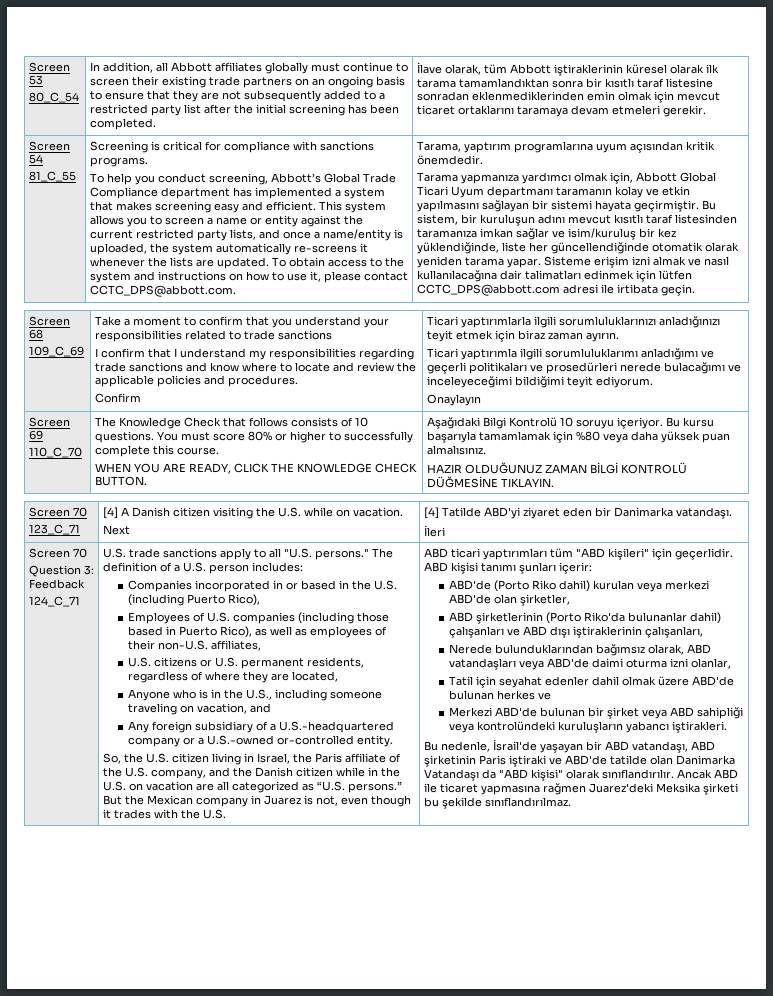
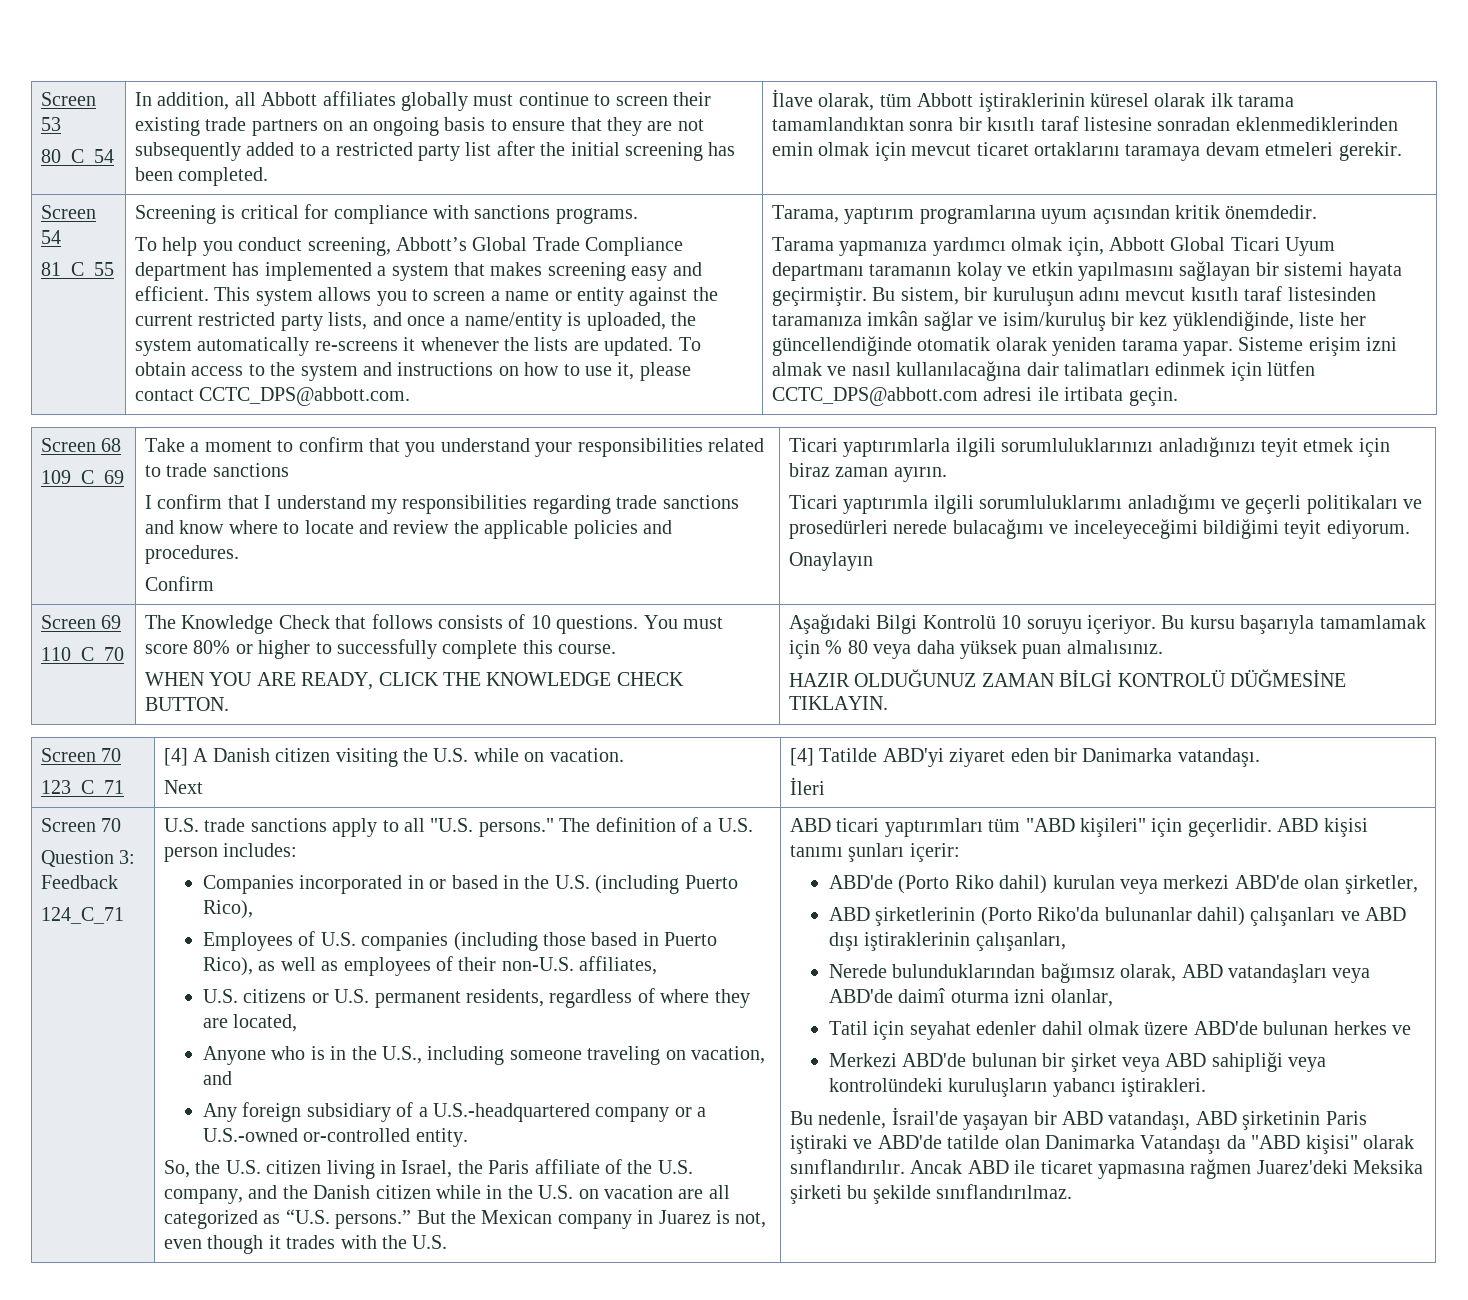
[479,228,513,238] imkan -> [867,311,919,326] imkân
[575,431,600,441] %80 -> [825,640,868,654] % 80
[591,658,623,668] daimi -> [898,988,946,1003] daimî

